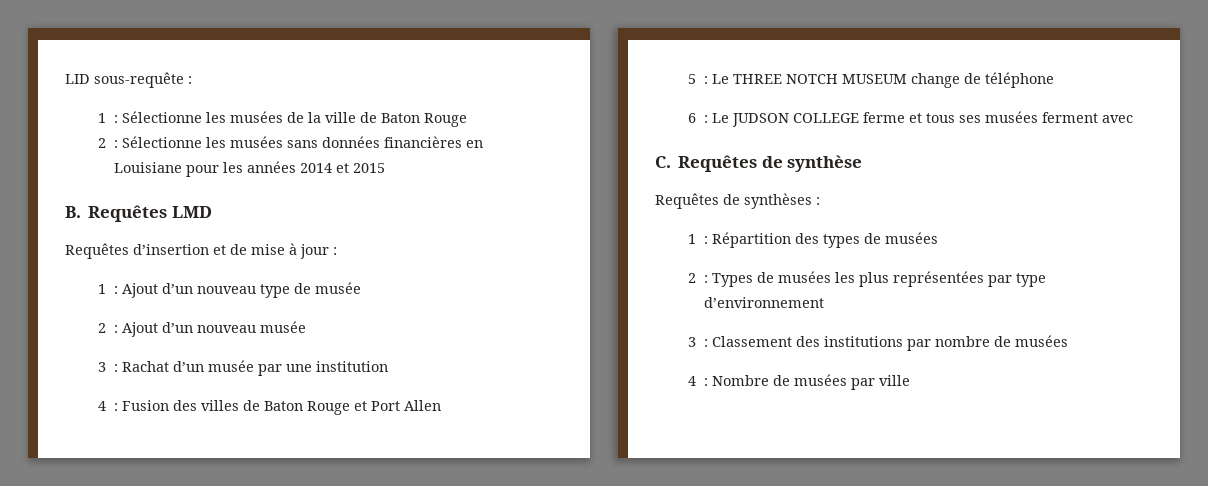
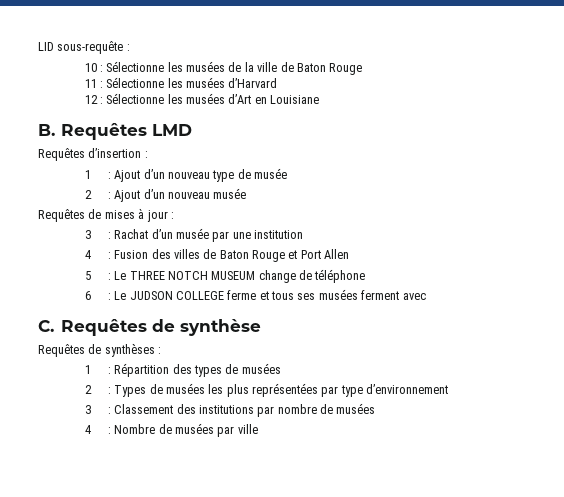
[97,113,106,123] 1 -> [84,63,97,72] 10
[97,136,484,148] [114,161,386,177] 2 : Sélectionne les musées sans données financières en Louisiane pour les années 2014 et 2015 -> [84,77,278,88] [84,93,320,104] 11 : Sélectionne les musées d’Harvard // 12 : Sélectionne les musées d’Art en Louisiane
[213,243,329,259] et de mise à jour -> (142, 153) none
(307, 327) none -> [38,208,174,222] // Requêtes de mises à jour :

